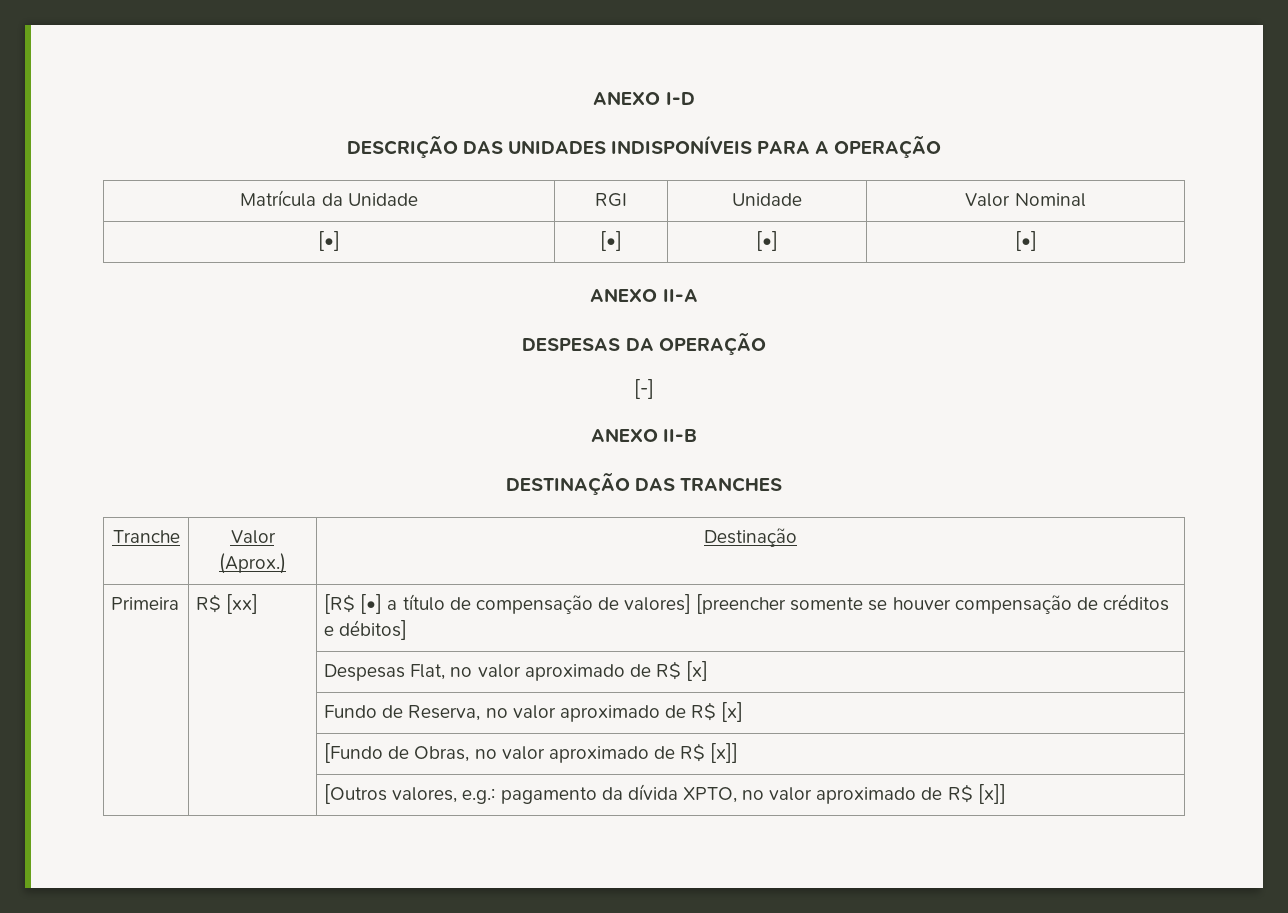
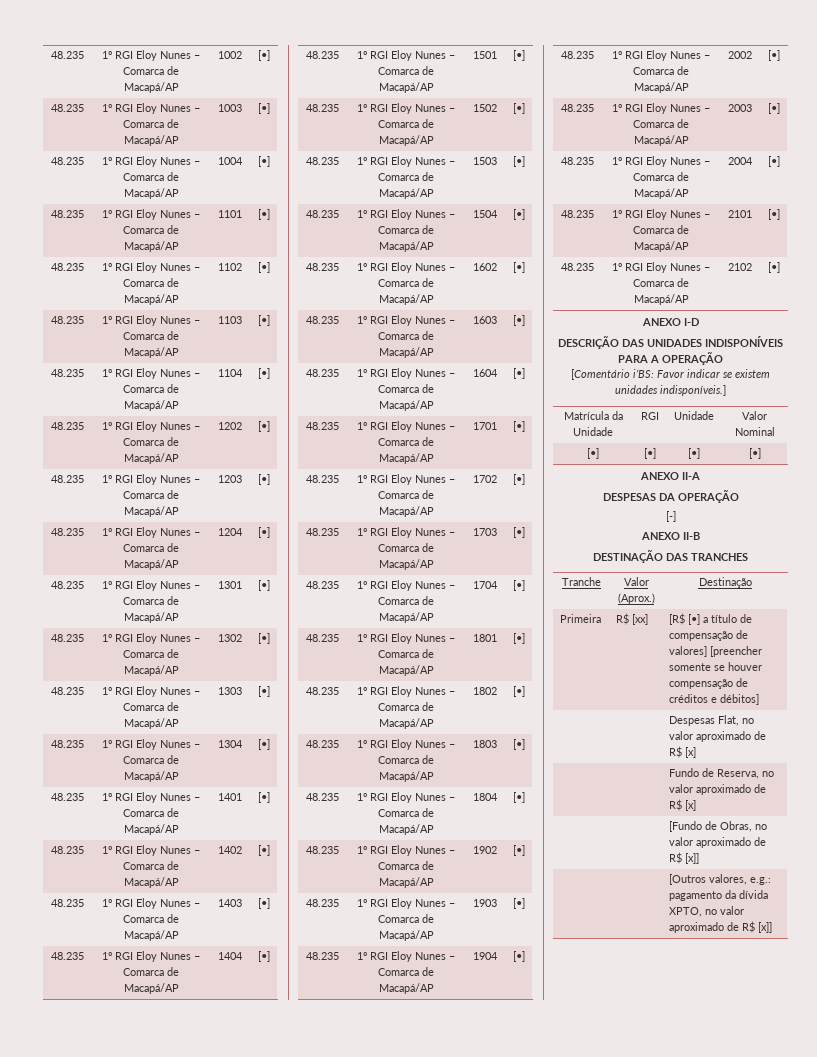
(593, 98) none -> [51,51,84,59] [102,50,200,61] [123,66,179,75] [123,82,179,93] [218,51,242,59] [257,50,270,61] [51,104,84,112] [102,103,200,114] [123,119,179,128] [123,135,179,146] [218,104,242,112] [257,103,270,114] [51,157,84,165] [102,156,200,167] [123,172,179,181] [123,188,179,199] [218,157,243,165] [257,156,270,167] [51,210,84,218] [102,209,200,220] [123,225,179,234] [123,241,179,252] [218,210,242,218] [257,209,270,220] [51,263,84,271] [102,262,200,273] [123,278,179,287] [123,294,179,305] [218,263,242,271] [257,262,270,273] [51,316,84,324] [102,315,200,326] [123,331,179,340] [123,347,179,358] [218,316,242,324] [257,315,270,326] [51,369,84,377] [102,368,200,379] [123,384,179,393] [123,400,179,411] [218,369,243,377] [257,368,270,379] [51,422,84,430] [102,421,200,432] [123,437,179,446] [123,453,179,464] [218,422,242,430] [257,421,270,432] [51,475,84,483] [102,474,200,485] [123,490,179,499] [123,506,179,517] [218,475,242,483] [257,474,270,485] [51,528,84,536] [102,527,200,538] [123,543,179,552] [123,559,179,570] [218,528,243,536] [257,527,270,538] [51,581,84,589] [102,580,200,591] [123,596,179,605] [123,612,179,623] [218,581,242,589] [257,580,270,591] [51,634,84,642] [102,633,200,644] [123,649,179,658] [123,665,179,676] [218,634,242,642] [257,633,270,644] [51,687,84,695] [102,686,200,697] [123,702,179,711] [123,718,179,729] [218,687,242,695] [257,686,270,697] [51,740,84,748] [102,739,200,750] [123,755,179,764] [123,771,179,782] [218,740,243,748] [257,739,270,750] [51,793,84,801] [102,792,200,803] [123,808,179,817] [123,824,179,835] [218,793,242,801] [257,792,270,803] [51,846,84,854] [102,845,200,856] [123,861,179,870] [123,877,179,888] [218,846,242,854] [257,845,270,856] [51,899,84,907] [102,898,200,909] [123,914,179,923] [123,930,179,941] [218,899,242,907] [257,898,270,909] [51,952,84,960] [102,951,200,962] [123,967,179,976] [123,983,179,994] [218,952,243,960] [257,951,270,962] [306,51,339,59] [357,50,455,61] [378,66,434,75] [378,82,434,93] [473,51,497,59] [512,50,525,61] [306,104,339,112] [357,103,455,114] [378,119,434,128] [378,135,434,146] [473,104,497,112] [512,103,525,114] [306,157,339,165] [357,156,455,167] [378,172,434,181] [378,188,434,199] [473,157,497,165] [512,156,525,167] [306,210,339,218] [357,209,455,220] [378,225,434,234] [378,241,434,252] [473,210,498,218] [512,209,525,220] [306,263,339,271] [357,262,455,273] [378,278,434,287] [378,294,434,305] [473,263,497,271] [512,262,525,273] [306,316,339,324] [357,315,455,326] [378,331,434,340] [378,347,434,358] [473,316,497,324] [512,315,525,326] [306,369,339,377] [357,368,455,379] [378,384,434,393] [378,400,434,411] [473,369,498,377] [512,368,525,379] [306,422,339,430] [357,421,455,432] [378,437,434,446] [378,453,434,464] [473,422,497,430] [512,421,525,432] [306,475,339,483] [357,474,455,485] [378,490,434,499] [378,506,434,517] [473,475,497,483] [512,474,525,485] [306,528,339,536] [357,527,455,538] [378,543,434,552] [378,559,434,570] [473,528,497,536] [512,527,525,538] [306,581,339,589] [357,580,455,591] [378,596,434,605] [378,612,434,623] [473,581,498,589] [512,580,525,591] [306,634,339,642] [357,633,455,644] [378,649,434,658] [378,665,434,676] [473,634,497,642] [512,633,525,644] [306,687,339,695] [357,686,455,697] [378,702,434,711] [378,718,434,729] [473,687,497,695] [512,686,525,697] [306,740,339,748] [357,739,455,750] [378,755,434,764] [378,771,434,782] [473,740,497,748] [512,739,525,750] [306,793,339,801] [357,792,455,803] [378,808,434,817] [378,824,434,835] [473,793,498,801] [512,792,525,803] [306,846,339,854] [357,845,455,856] [378,861,434,870] [378,877,434,888] [473,846,497,854] [512,845,525,856] [306,899,339,907] [357,898,455,909] [378,914,434,923] [378,930,434,941] [473,899,497,907] [512,898,525,909] [306,952,339,960] [357,951,455,962] [378,967,434,976] [378,983,434,994] [473,952,498,960] [512,951,525,962] [561,51,594,59] [612,50,710,61] [633,66,689,75] [633,82,689,93] [728,51,752,59] [767,50,780,61] [561,104,594,112] [612,103,710,114] [633,119,689,128] [633,135,689,146] [728,104,752,112] [767,103,780,114] [561,157,594,165] [612,156,710,167] [633,172,689,181] [633,188,689,199] [728,157,753,165] [767,156,780,167] [561,210,594,218] [612,209,710,220] [633,225,689,234] [633,241,689,252] [728,210,752,218] [767,209,780,220] [561,263,594,271] [612,262,710,273] [633,278,689,287] [633,294,689,305] [728,263,752,271] [767,262,780,273] 48.235 | 1º RGI Eloy Nunes – Comarca de Macapá/AP | 1002 | [•] // 48.235 | 1º RGI Eloy Nunes – Comarca de Macapá/AP | 1003 | [•] // 48.235 | 1º RGI Eloy Nunes – Comarca de Macapá/AP | 1004 | [•] // 48.235 | 1º RGI Eloy Nunes – Comarca de Macapá/AP | 1101 | [•] // 48.235 | 1º RGI Eloy Nunes – Comarca de Macapá/AP | 1102 | [•] // 48.235 | 1º RGI Eloy Nunes – Comarca de Macapá/AP | 1103 | [•] // 48.235 | 1º RGI Eloy Nunes – Comarca de Macapá/AP | 1104 | [•] // 48.235 | 1º RGI Eloy Nunes – Comarca de Macapá/AP | 1202 | [•] // 48.235 | 1º RGI Eloy Nunes – Comarca de Macapá/AP | 1203 | [•] // 48.235 | 1º RGI Eloy Nunes – Comarca de Macapá/AP | 1204 | [•] // 48.235 | 1º RGI Eloy Nunes – Comarca de Macapá/AP | 1301 | [•] // 48.235 | 1º RGI Eloy Nunes – Comarca de Macapá/AP | 1302 | [•] // 48.235 | 1º RGI Eloy Nunes – Comarca de Macapá/AP | 1303 | [•] // 48.235 | 1º RGI Eloy Nunes – Comarca de Macapá/AP | 1304 | [•] // 48.235 | 1º RGI Eloy Nunes – Comarca de Macapá/AP | 1401 | [•] // 48.235 | 1º RGI Eloy Nunes – Comarca de Macapá/AP | 1402 | [•] // 48.235 | 1º RGI Eloy Nunes – Comarca de Macapá/AP | 1403 | [•] // 48.235 | 1º RGI Eloy Nunes – Comarca de Macapá/AP | 1404 | [•] // 48.235 | 1º RGI Eloy Nunes – Comarca de Macapá/AP | 1501 | [•] // 48.235 | 1º RGI Eloy Nunes – Comarca de Macapá/AP | 1502 | [•] // 48.235 | 1º RGI Eloy Nunes – Comarca de Macapá/AP | 1503 | [•] // 48.235 | 1º RGI Eloy Nunes – Comarca de Macapá/AP | 1504 | [•] // 48.235 | 1º RGI Eloy Nunes – Comarca de Macapá/AP | 1602 | [•] // 48.235 | 1º RGI Eloy Nunes – Comarca de Macapá/AP | 1603 | [•] // 48.235 | 1º RGI Eloy Nunes – Comarca de Macapá/AP | 1604 | [•] // 48.235 | 1º RGI Eloy Nunes – Comarca de Macapá/AP | 1701 | [•] // 48.235 | 1º RGI Eloy Nunes – Comarca de Macapá/AP | 1702 | [•] // 48.235 | 1º RGI Eloy Nunes – Comarca de Macapá/AP | 1703 | [•] // 48.235 | 1º RGI Eloy Nunes – Comarca de Macapá/AP | 1704 | [•] // 48.235 | 1º RGI Eloy Nunes – Comarca de Macapá/AP | 1801 | [•] // 48.235 | 1º RGI Eloy Nunes – Comarca de Macapá/AP | 1802 | [•] // 48.235 | 1º RGI Eloy Nunes – Comarca de Macapá/AP | 1803 | [•] // 48.235 | 1º RGI Eloy Nunes – Comarca de Macapá/AP | 1804 | [•] // 48.235 | 1º RGI Eloy Nunes – Comarca de Macapá/AP | 1902 | [•] // 48.235 | 1º RGI Eloy Nunes – Comarca de Macapá/AP | 1903 | [•] // 48.235 | 1º RGI Eloy Nunes – Comarca de Macapá/AP | 1904 | [•] // 48.235 | 1º RGI Eloy Nunes – Comarca de Macapá/AP | 2002 | [•] // 48.235 | 1º RGI Eloy Nunes – Comarca de Macapá/AP | 2003 | [•] // 48.235 | 1º RGI Eloy Nunes – Comarca de Macapá/AP | 2004 | [•] // 48.235 | 1º RGI Eloy Nunes – Comarca de Macapá/AP | 2101 | [•] // 48.235 | 1º RGI Eloy Nunes – Comarca de Macapá/AP | 2102 | [•] //
(942, 146) none -> [571,369,770,380] [615,385,726,396] // [Comentário i’BS: Favor indicar se existem unidades indisponíveis.]

